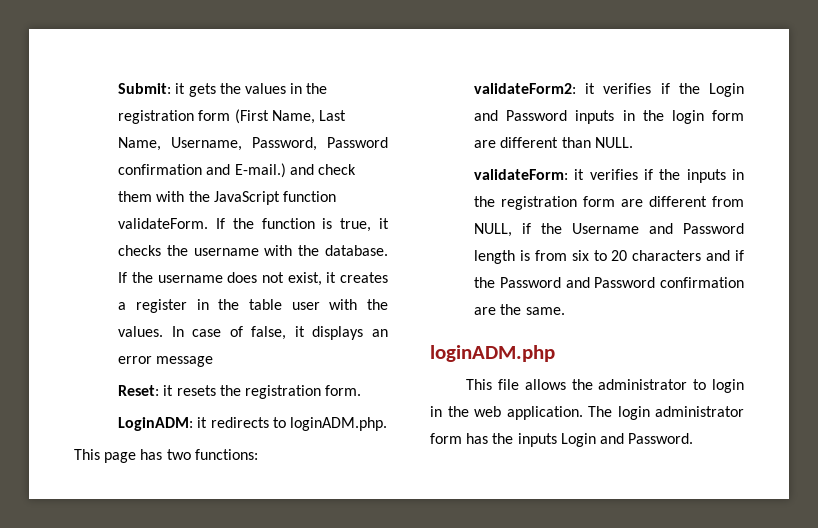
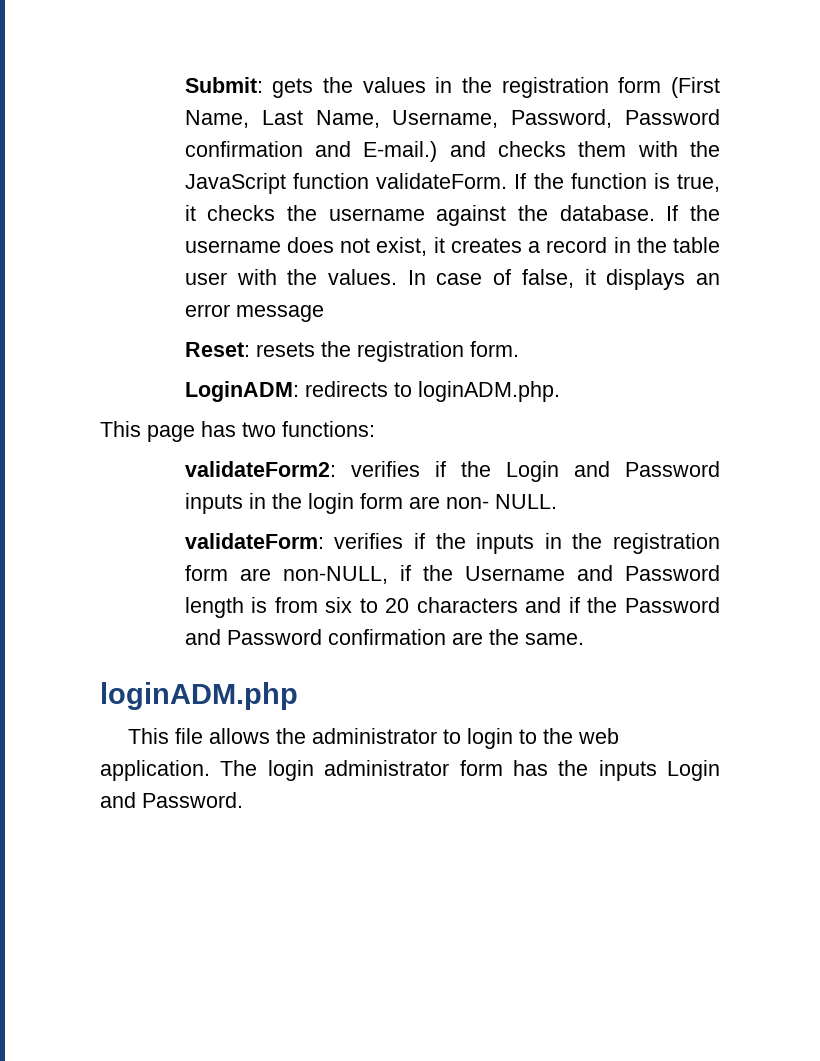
[175,83,186,94] it -> (263, 85) none
[317,164,356,175] check -> [498,141,567,157] checks
[264,245,293,256] with -> [436,205,507,226] against
[135,299,187,313] register -> [546,237,608,253] record
[163,385,174,396] it -> (250, 349) none
[197,417,208,428] it -> (299, 391) none
[585,83,596,94] it -> (336, 469) none
[500,137,591,148] different than -> [445,497,489,509] non-
[574,169,585,180] it -> (324, 541) none
[649,196,744,207] [474,223,513,237] different from NULL, -> [282,566,388,584] non-NULL,
[430,406,442,417] in -> [519,729,538,744] to

